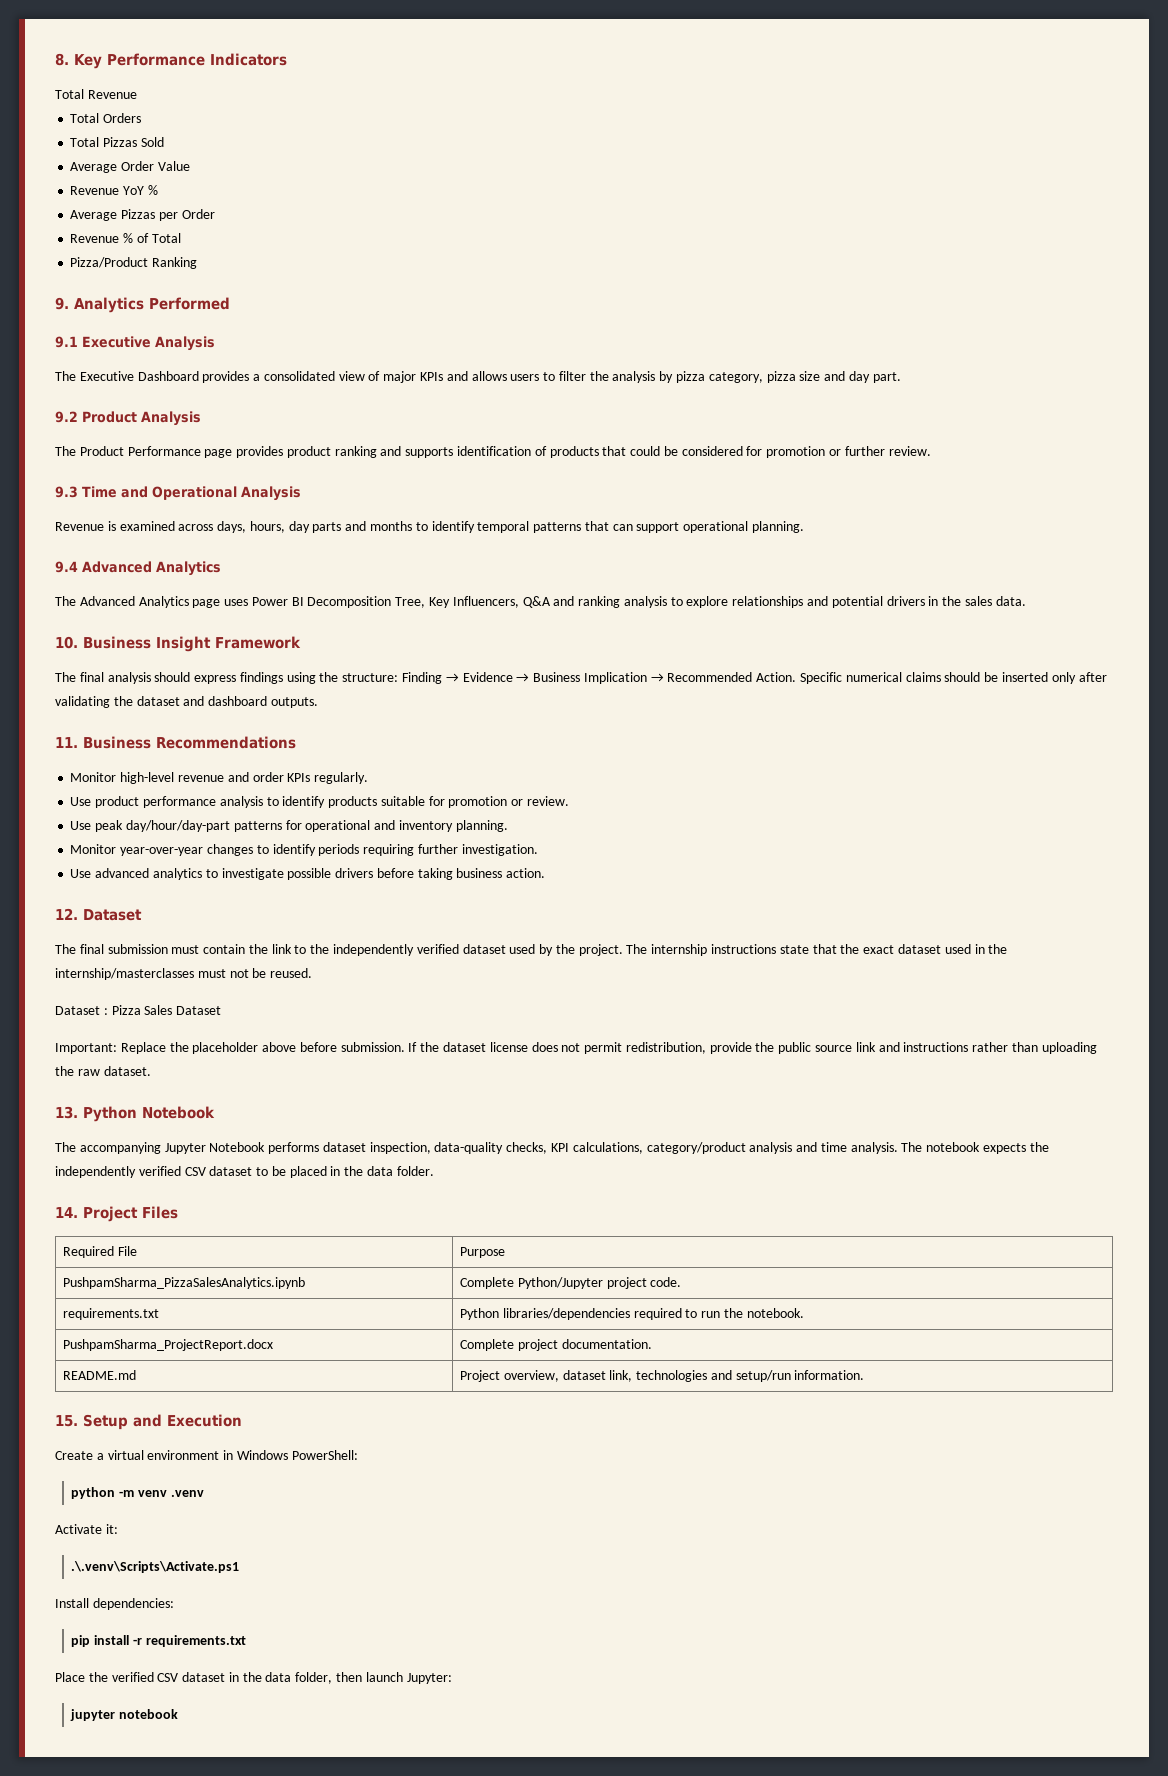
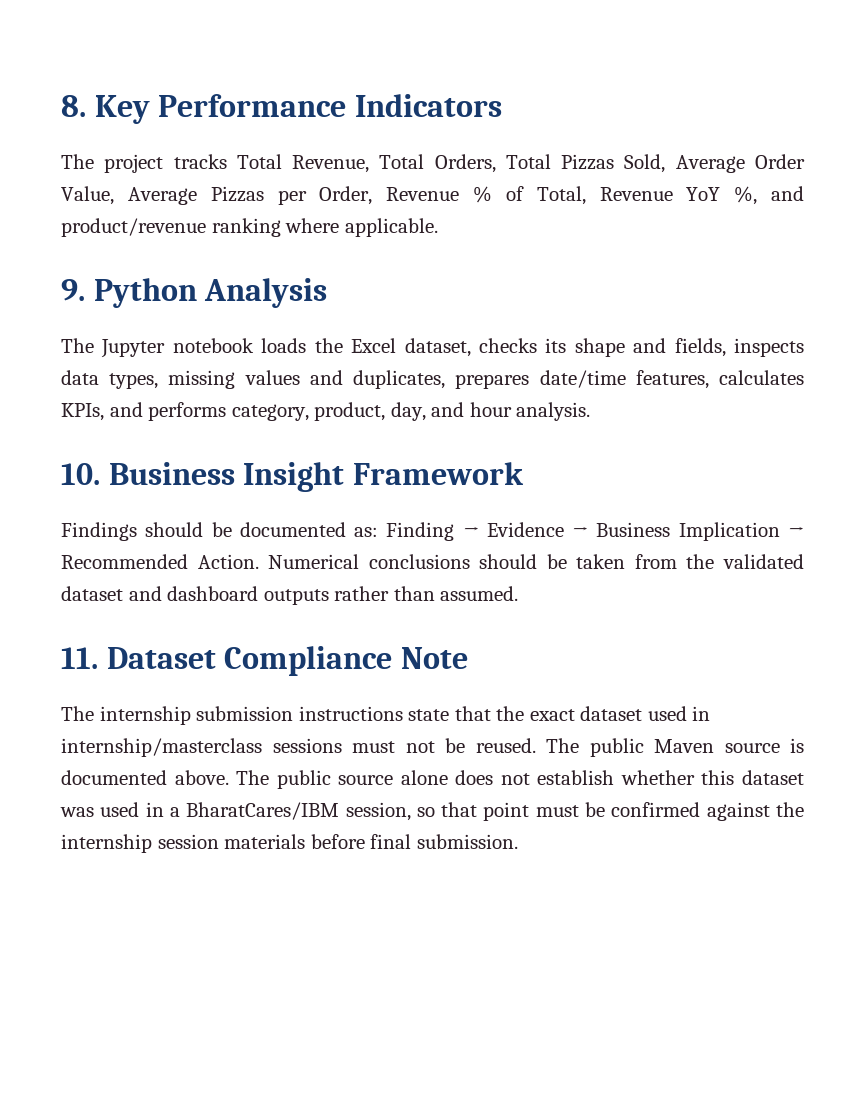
[55,89,137,99] [70,113,142,123] Total Revenue // Total Orders // -> [61,154,496,173] The project tracks Total Revenue, Total Orders,
[140,137,164,147] Sold // -> [624,154,666,173] Sold,
[157,161,190,171] [70,185,158,195] Value // Revenue YoY % // -> [61,186,114,205] Value,
[181,209,215,219] Order // -> [319,186,373,205] Order,
[151,233,181,243] [70,257,198,269] [55,297,230,313] [55,336,215,351] [55,371,901,383] [55,411,201,426] [55,446,931,458] [55,486,301,501] [55,521,805,533] [55,561,221,576] [55,596,1026,608] [55,636,301,652] [55,672,399,684] Total // Pizza/Product Ranking // 9. Analytics Performed // 9.1 Executive Analysis // The Executive Dashboard provides a consolidated view of major KPIs and allows users to filter the analysis by pizza category, pizza size and day part. // 9.2 Product Analysis // The Product Performance page provides product ranking and supports identification of products that could be considered for promotion or further review. // 9.3 Time and Operational Analysis // Revenue is examined across days, hours, day parts and months to identify temporal patterns that can support operational planning. // 9.4 Advanced Analytics // The Advanced Analytics page uses Power BI Decomposition Tree, Key Influencers, Q&A and ranking analysis to explore relationships and potential drivers in the sales data. // 10. Business Insight Framework // The final analysis should express findings using the structure: -> [536,186,805,205] [61,218,438,237] [61,278,328,308] [61,338,804,358] [61,370,804,389] [61,402,591,421] [61,462,524,492] [61,522,379,541] Total, Revenue YoY %, and product/revenue ranking where applicable. // 9. Python Analysis // The Jupyter notebook loads the Excel dataset, checks its shape and fields, inspects data types, missing values and duplicates, prepares date/time features, calculates KPIs, and performs category, product, day, and hour analysis. // 10. Business Insight Framework // Findings should be documented as:
[800,672,1107,684] [55,696,318,708] [55,736,296,749] [70,772,369,784] [70,796,569,808] [70,820,508,832] [70,844,538,856] [70,868,546,880] [55,908,142,921] [55,944,708,956] Specific numerical claims should be inserted only after validating the dataset and dashboard outputs. // 11. Business Recommendations // Monitor high-level revenue and order KPIs regularly. // Use product performance analysis to identify products suitable for promotion or review. // Use peak day/hour/day-part patterns for operational and inventory planning. // Monitor year-over-year changes to identify periods requiring further investigation. // Use advanced analytics to investigate possible drivers before taking business action. // 12. Dataset // The final submission must contain the link to the independently verified dataset used by the project. The internship -> [268,554,804,569] [61,586,519,605] [61,646,468,676] [61,706,294,725] Numerical conclusions should be taken from the validated dataset and dashboard outputs rather than assumed. // 11. Dataset Compliance Note // The internship submission
[988,944,1008,954] [55,968,194,980] the internship/masterclasses -> [61,738,342,757] internship/masterclass sessions
[55,1005,222,1015] [55,1042,1097,1054] [55,1066,151,1076] [55,1106,215,1122] [55,1142,1049,1154] [55,1166,434,1178] [55,1206,178,1222] [63,1246,137,1258] [460,1247,506,1258] [63,1277,306,1289] [460,1277,682,1289] [63,1308,160,1320] [460,1308,804,1320] [63,1339,274,1351] [460,1339,652,1351] [63,1370,137,1380] [460,1370,865,1382] [55,1414,242,1430] [55,1450,358,1460] [71,1487,204,1499] [55,1524,118,1534] [71,1561,240,1573] [55,1598,174,1610] [71,1635,246,1647] [55,1672,452,1684] [70,1709,179,1721] // Dataset : Pizza Sales Dataset // Important: Replace the placeholder above before submission. If the dataset license does not permit redistribution, provide the public source link and instructions rather than uploading the raw dataset. // 13. Python Notebook // The accompanying Jupyter Notebook performs dataset inspection, data-quality checks, KPI calculations, category/product analysis and time analysis. The notebook expects the independently verified CSV dataset to be placed in the data folder. // 14. Project Files // Required File | Purpose // PushpamSharma_PizzaSalesAnalytics.ipynb | Complete Python/Jupyter project code. // requirements.txt | Python libraries/dependencies required to run the notebook. // PushpamSharma_ProjectReport.docx | Complete project documentation. // README.md | Project overview, dataset link, technologies and setup/run information. // 15. Setup and Execution // Create a virtual environment in Windows PowerShell: // python -m venv .venv // Activate it: // .\.venv\Scripts\Activate.ps1 // Install dependencies: // pip install -r requirements.txt // Place the verified CSV dataset in the data folder, then launch Jupyter: // jupyter notebook -> [546,738,804,757] [61,770,804,789] [60,802,804,821] [61,834,518,853] The public Maven source is documented above. The public source alone does not establish whether this dataset was used in a BharatCares/IBM session, so that point must be confirmed against the internship session materials before final submission.

